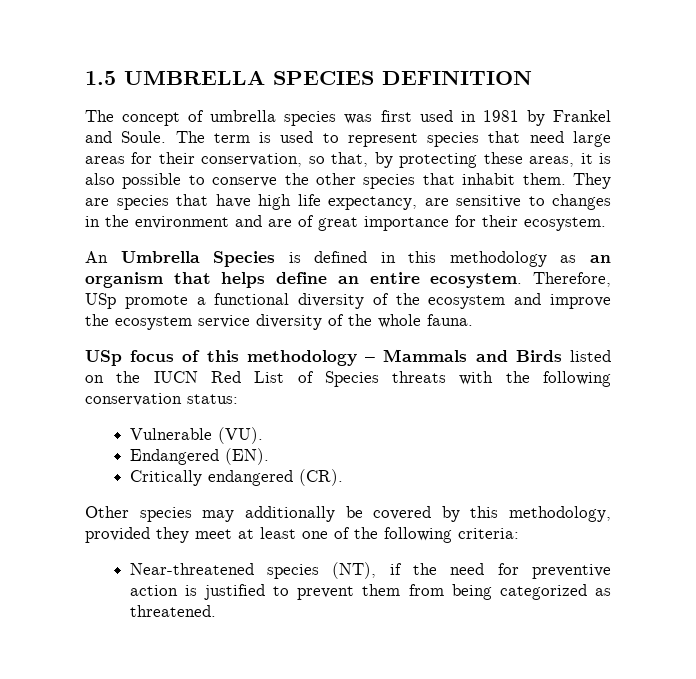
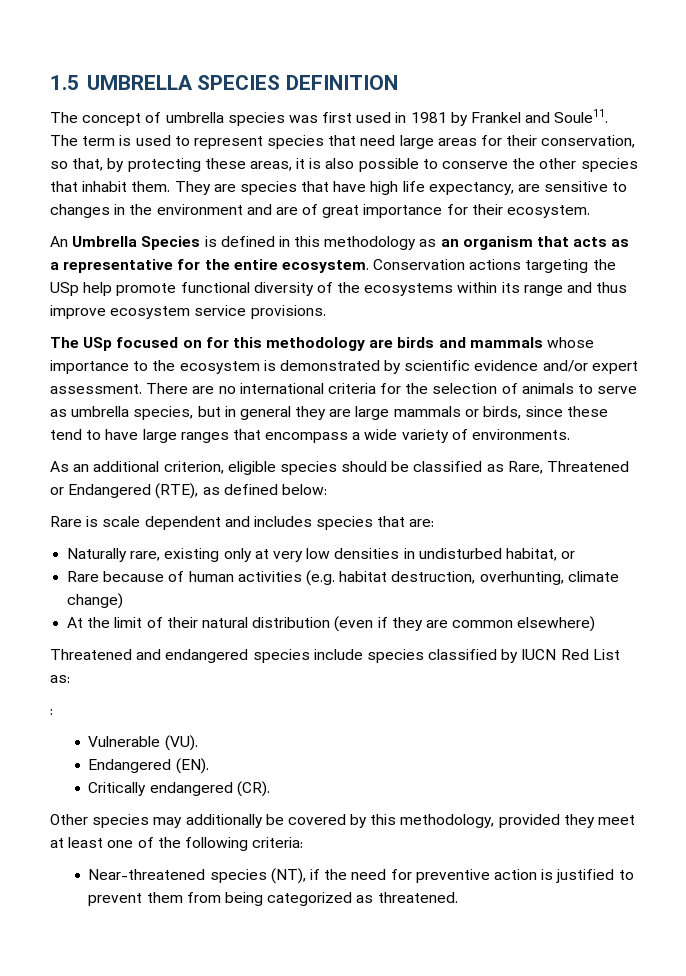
[121,131,167,143] Soule. -> [554,109,609,123] Soule11.
[221,272,611,288] [85,293,611,309] [85,314,473,330] [85,349,611,366] [85,371,611,387] [85,393,238,406] helps define an entire ecosystem. Therefore, USp promote a functional diversity of the ecosystem and improve the ecosystem service diversity of the whole fauna. // USp focus of this methodology – Mammals and Birds listed on the IUCN Red List of Species threats with the following conservation status: -> [573,237,630,247] [50,259,616,273] [50,282,628,296] [50,305,326,319] [50,337,595,351] [50,360,638,374] [50,383,638,394] [50,406,609,420] [50,429,571,443] [50,461,630,475] [50,483,327,499] [50,516,435,530] [67,548,576,562] [67,570,619,586] [67,593,124,609] [67,616,596,632] [50,649,620,663] [50,675,70,683] [50,709,53,715] acts as a representative for the entire ecosystem. Conservation actions targeting the USp help promote functional diversity of the ecosystems within its range and thus improve ecosystem service provisions. // The USp focused on for this methodology are birds and mammals whose importance to the ecosystem is demonstrated by scientific evidence and/or expert assessment. There are no international criteria for the selection of animals to serve as umbrella species, but in general they are large mammals or birds, since these tend to have large ranges that encompass a wide variety of environments. // As an additional criterion, eligible species should be classified as Rare, Threatened or Endangered (RTE), as defined below: // Rare is scale dependent and includes species that are: // Naturally rare, existing only at very low densities in undisturbed habitat, or // Rare because of human activities (e.g. habitat destruction, overhunting, climate change) // At the limit of their natural distribution (even if they are common elsewhere) // Threatened and endangered species include species classified by IUCN Red List as: // :

